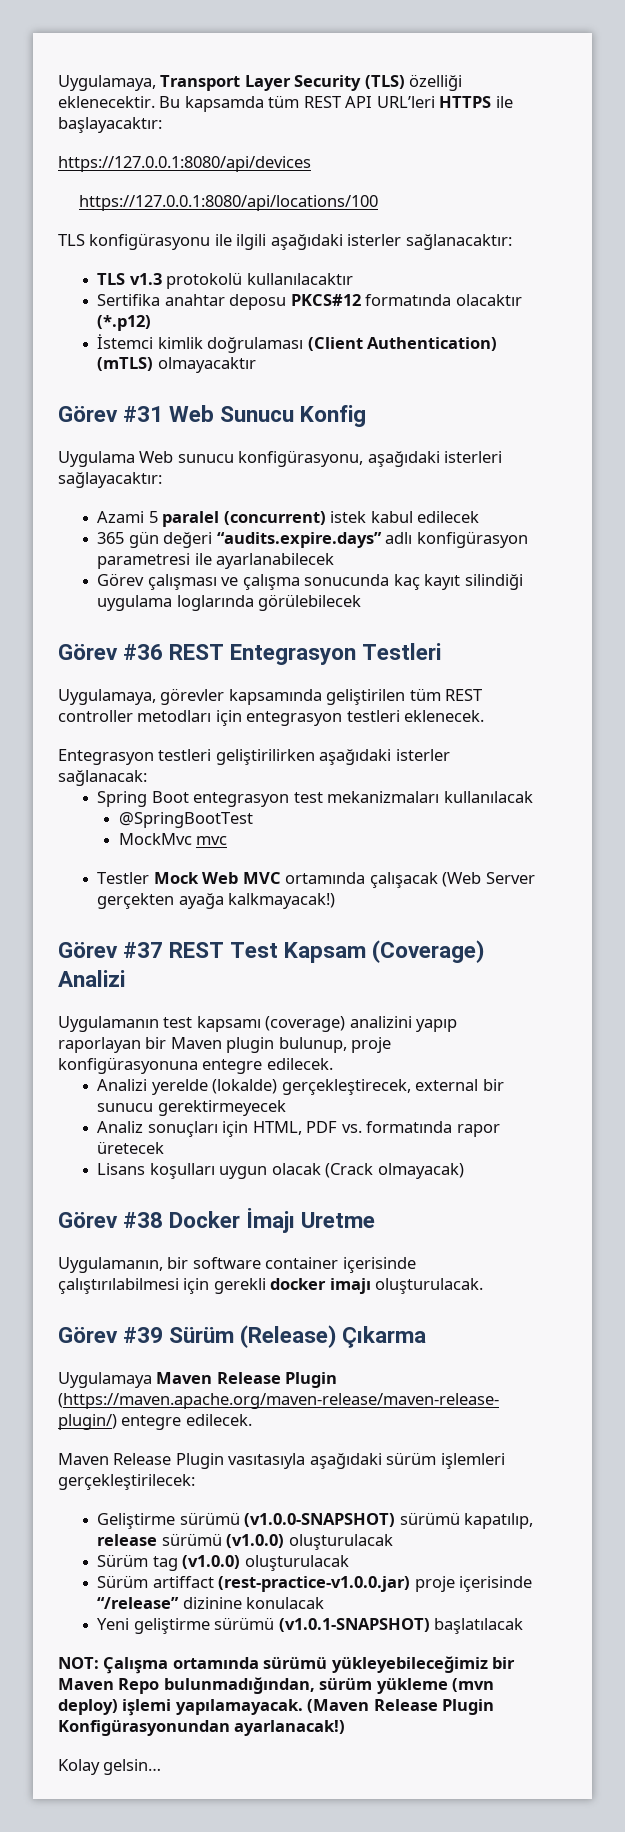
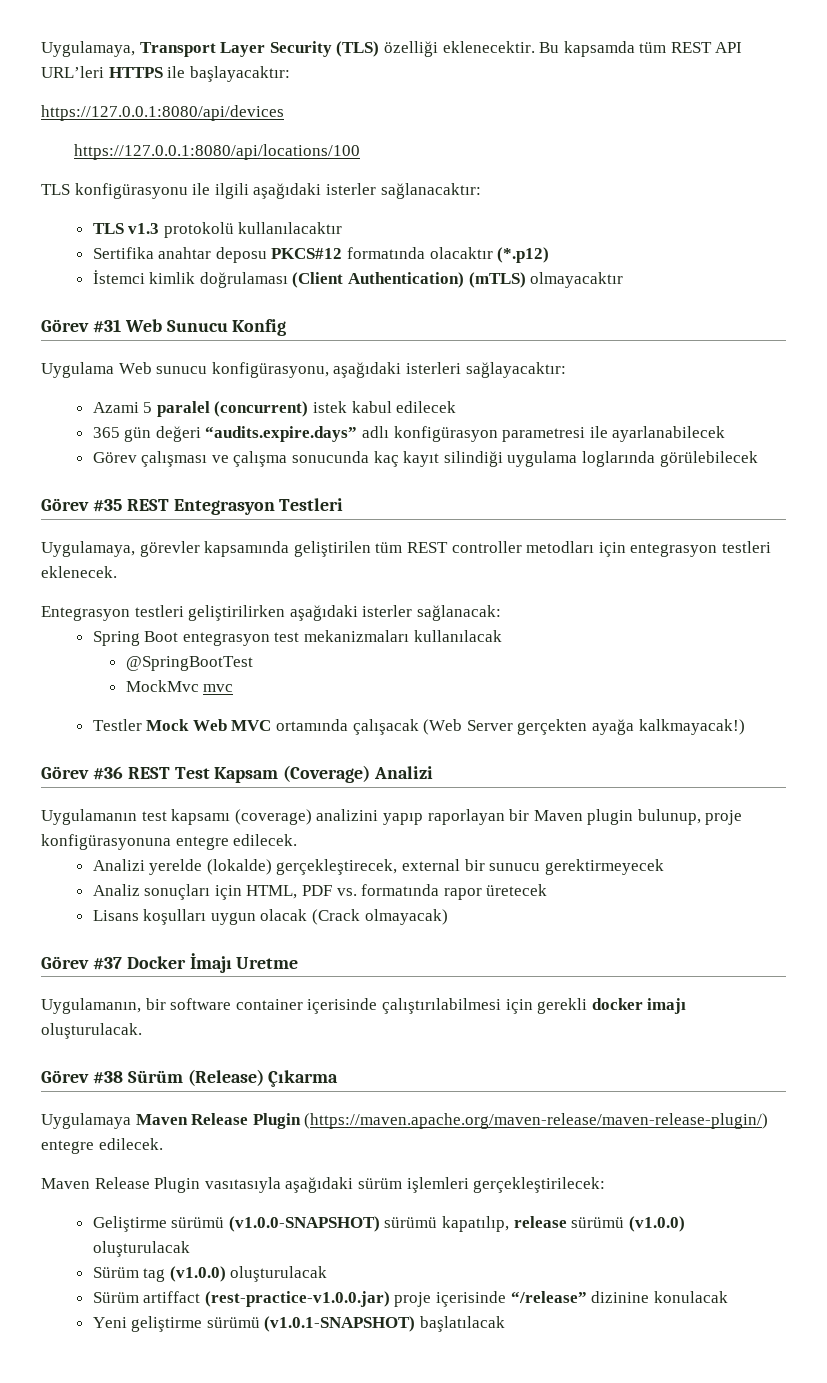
[123,644,164,660] #36 -> [92,499,122,512] #35
[123,942,164,958] #37 -> [92,766,123,780] #36
[123,1212,164,1228] #38 -> [92,957,122,970] #37
[123,1327,164,1343] #39 -> [92,1071,123,1084] #38
[58,1656,516,1674] [58,1677,495,1694] [58,1699,495,1716] [58,1720,346,1736] [58,1759,162,1775] // NOT: Çalışma ortamında sürümü yükleyebileceğimiz bir Maven Repo bulunmadığından, sürüm yükleme (mvn deploy) işlemi yapılamayacak. (Maven Release Plugin Konfigürasyonundan ayarlanacak!) // Kolay gelsin… -> (505, 1324) none

